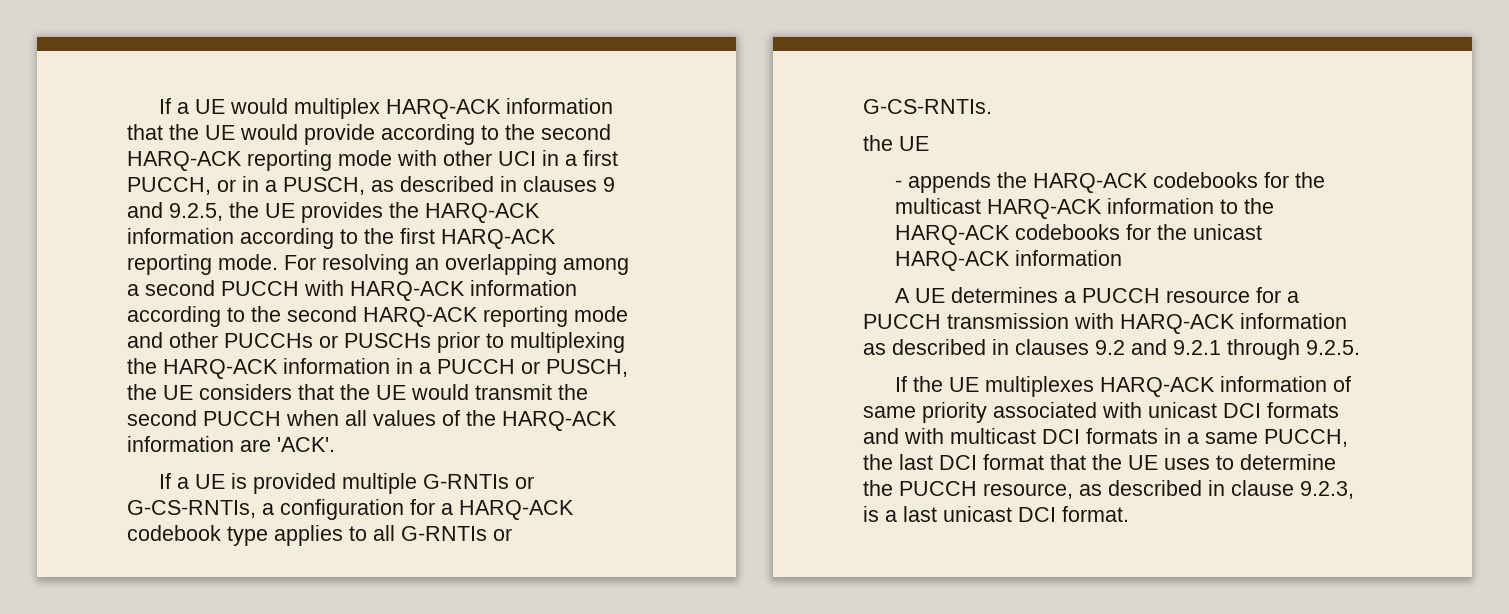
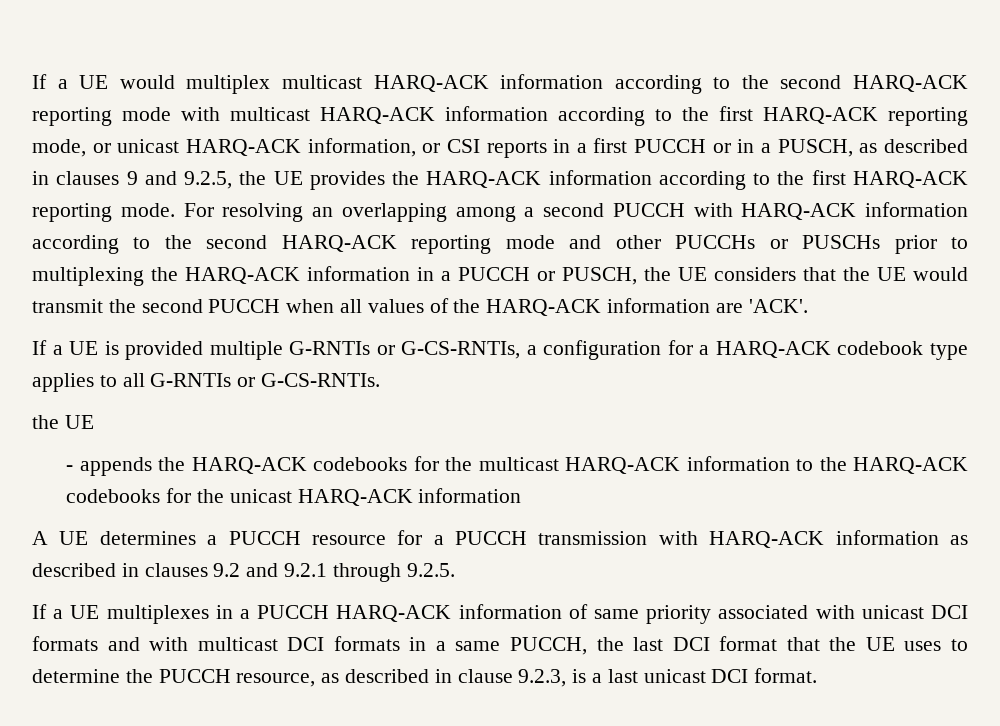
[385,98,613,119] [127,124,375,145] HARQ-ACK information that the UE would provide -> [281,74,604,92] multicast HARQ-ACK information
[443,150,536,166] other UCI -> [230,106,968,126] [32,138,547,158] multicast HARQ-ACK information according to the first HARQ-ACK reporting mode, or unicast HARQ-ACK information, or CSI reports
[127,177,211,195] PUCCH, -> [634,139,707,153] PUCCH
[912,376,943,392] the -> [53,609,64,619] a
(1094, 386) none -> [215,605,330,619] in a PUCCH

